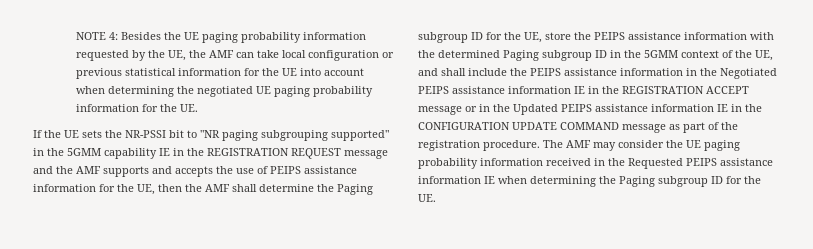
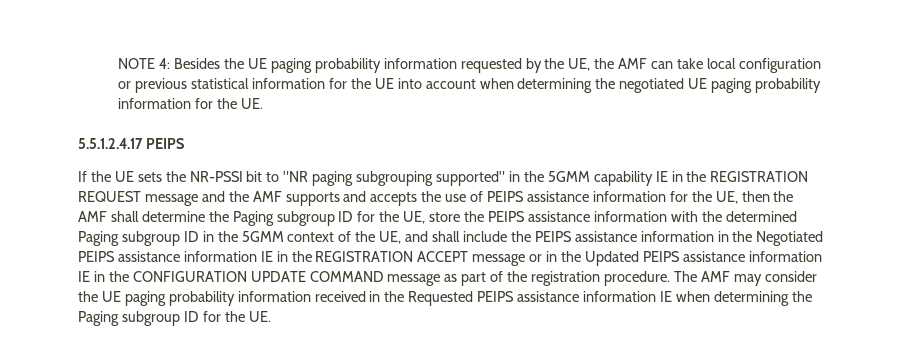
(199, 108) none -> [78,138,184,149] // 5.5.1.2.4.17 PEIPS

